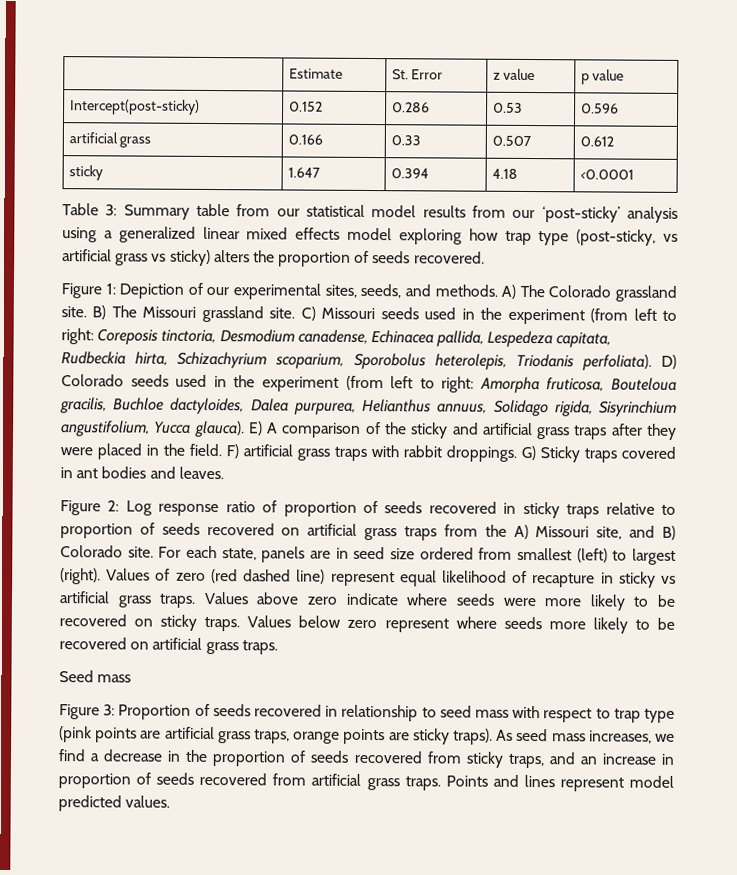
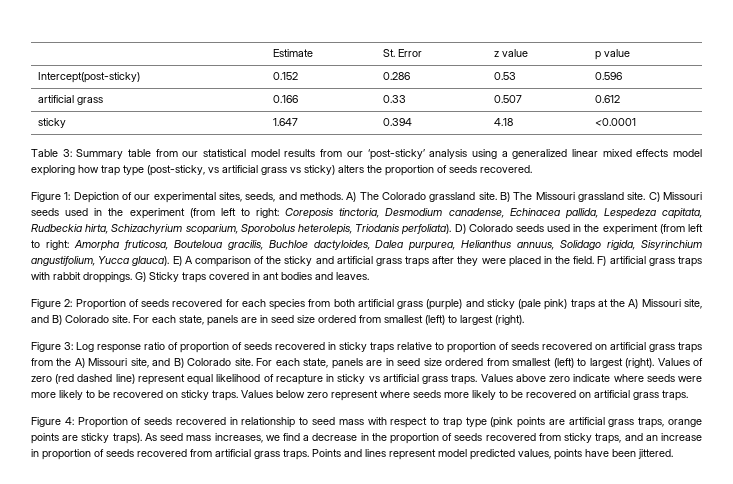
(120, 506) none -> [75,299,702,310] [31,315,524,326] [31,342,73,352] Proportion of seeds recovered for each species from both artificial grass (purple) and sticky (pale pink) traps at the A) Missouri site, and B) Colorado site. For each state, panels are in seed size ordered from smallest (left) to largest (right). // Figure 3:
[59,670,132,683] [59,704,116,720] // Seed mass // Figure 3: -> [31,417,74,427] // Figure 4:
[125,795,171,808] values. -> [518,449,673,460] values, points have been jittered.

